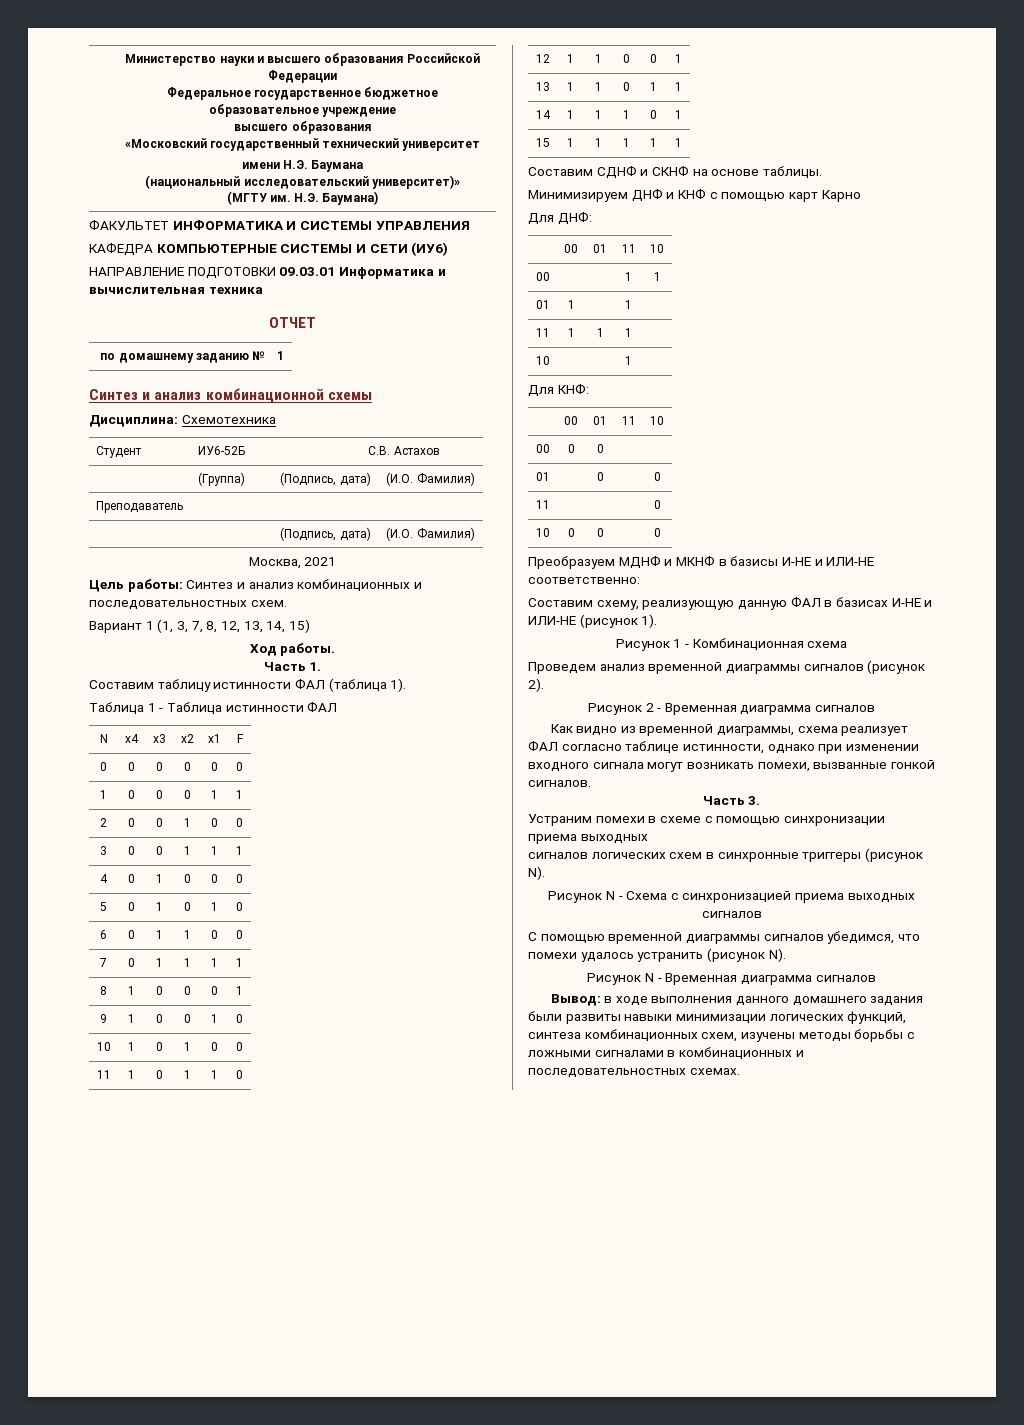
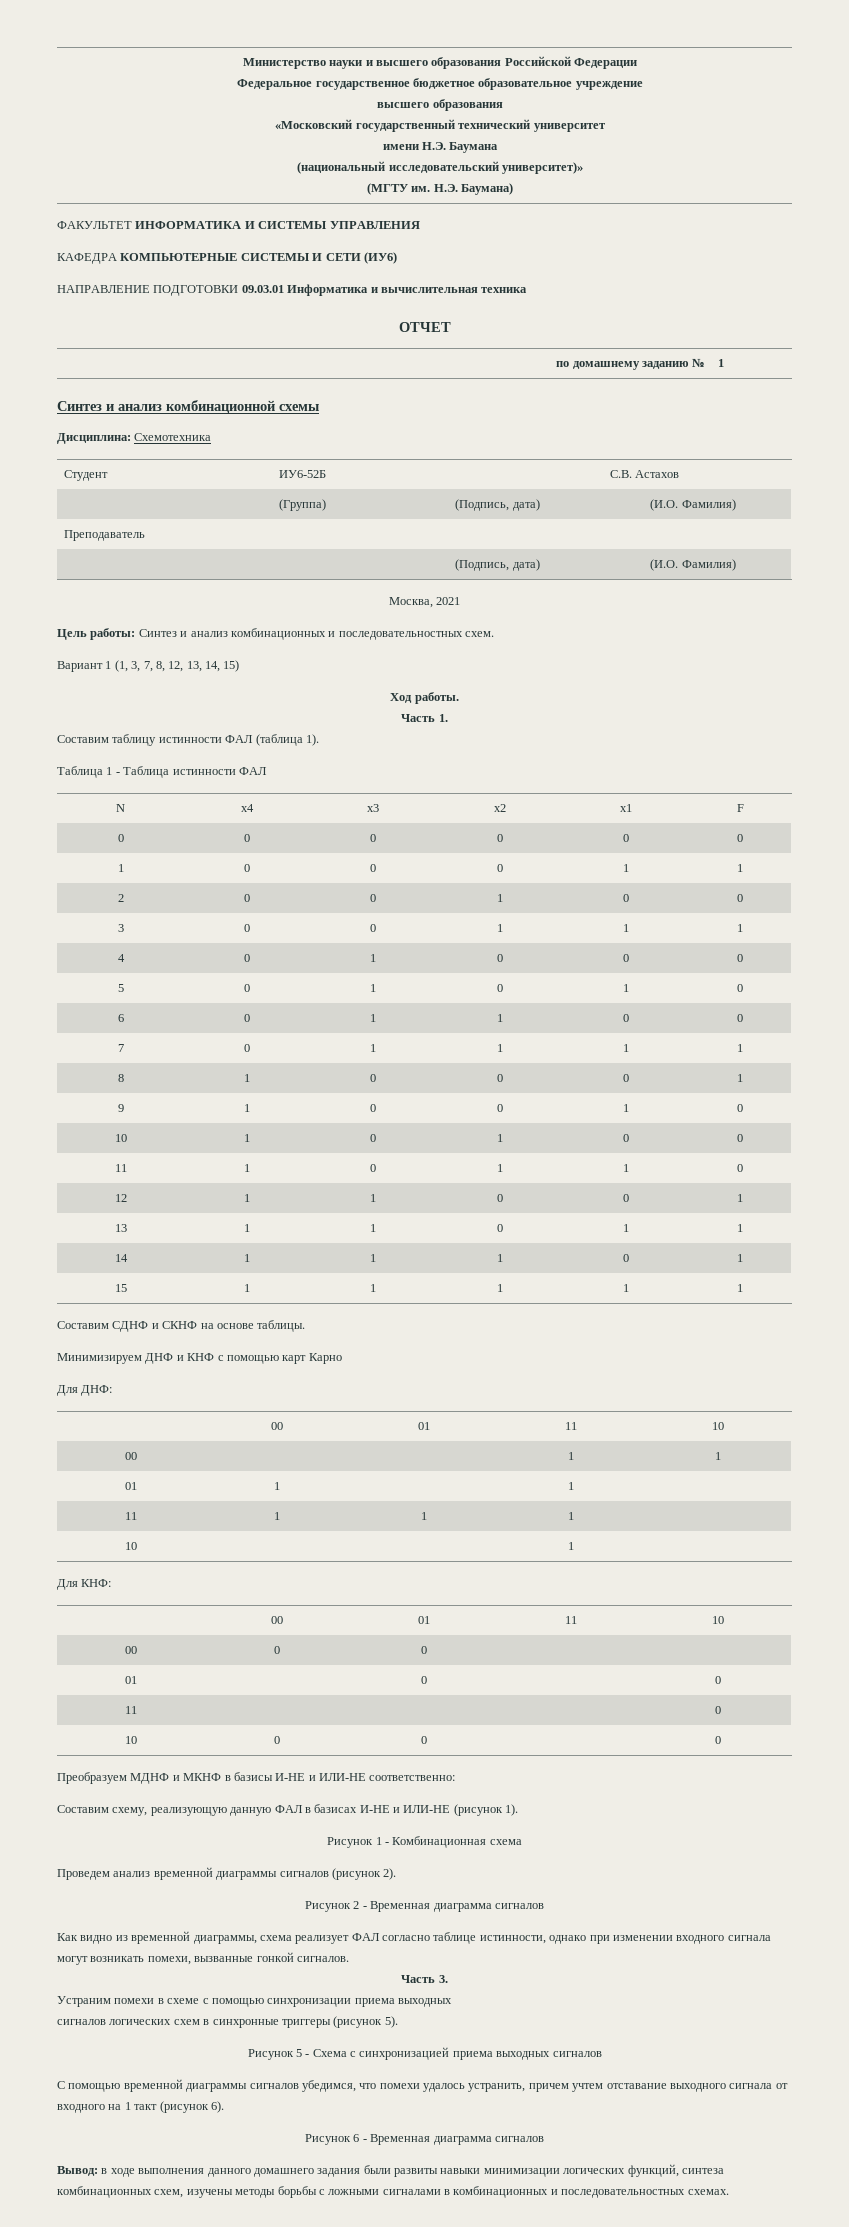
[528,866,545,880] [548,891,615,903] N). // Рисунок N -> [384,2016,398,2028] [247,2049,302,2060] 5). // Рисунок 5
[637,948,786,962] [587,973,655,985] устранить (рисунок N). // Рисунок N -> [468,2083,788,2092] [57,2101,224,2113] [305,2134,360,2145] устранить, причем учтем отставание выходного сигнала от входного на 1 такт (рисунок 6). // Рисунок 6

